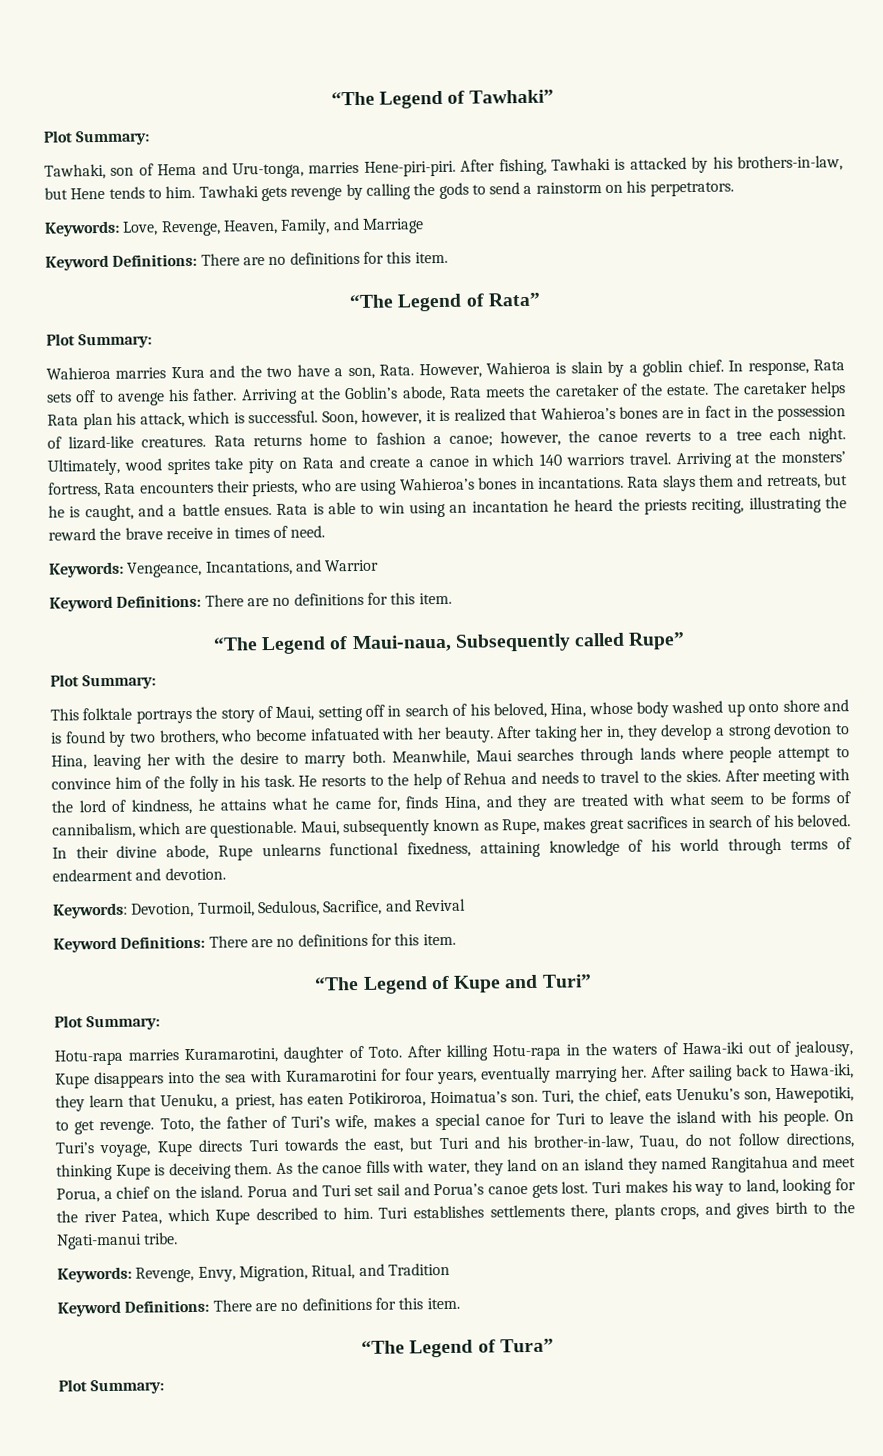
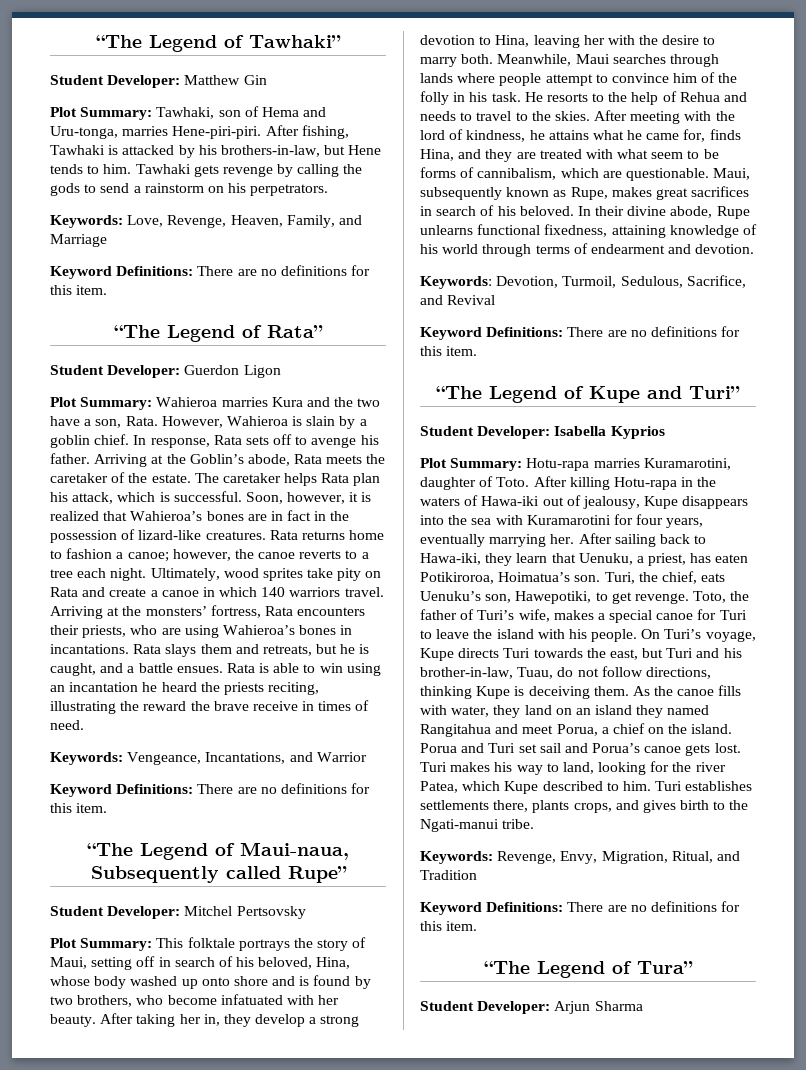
[43,130,151,146] // Plot Summary: // -> [50,75,267,88] [50,107,153,120] // Student Developer: Matthew Gin // Plot Summary:
[46,333,153,349] // Plot Summary: // -> [50,365,281,378] [50,397,153,410] // Student Developer: Guerdon Ligon // Plot Summary:
[50,674,157,690] // Plot Summary: // -> [50,906,306,919] [50,938,153,951] // Student Developer: Mitchel Pertsovsky // Plot Summary:
[54,1015,161,1031] // Plot Summary: // -> [420,426,665,439] [420,458,523,471] // Student Developer: Isabella Kyprios // Plot Summary:
[58,1379,165,1395] Plot Summary: -> [420,1001,643,1014] Student Developer: Arjun Sharma

